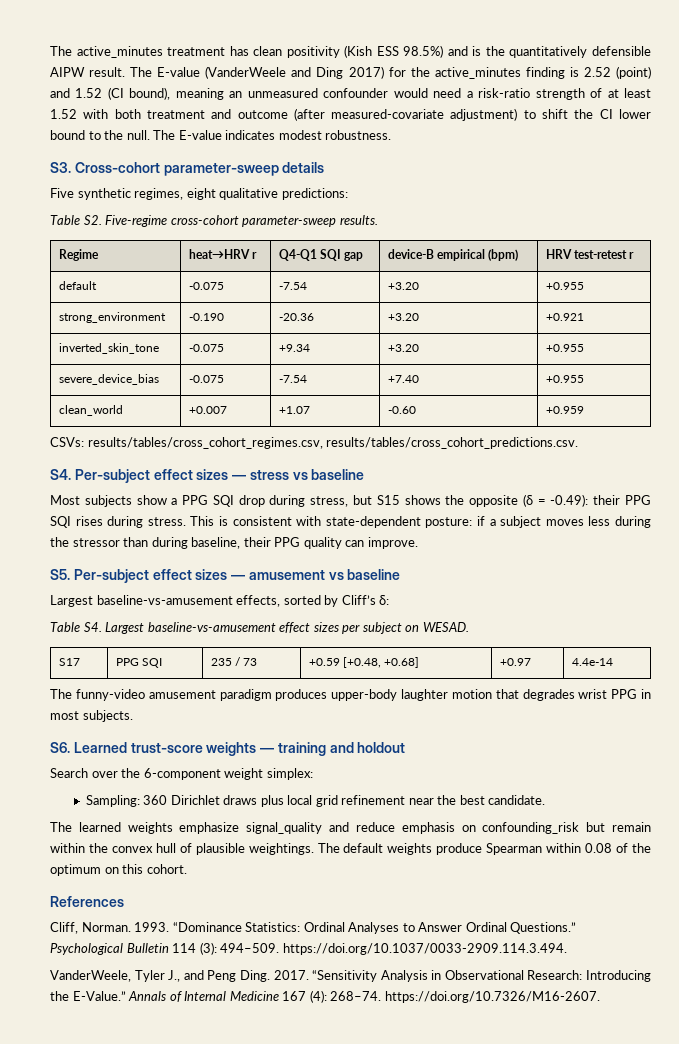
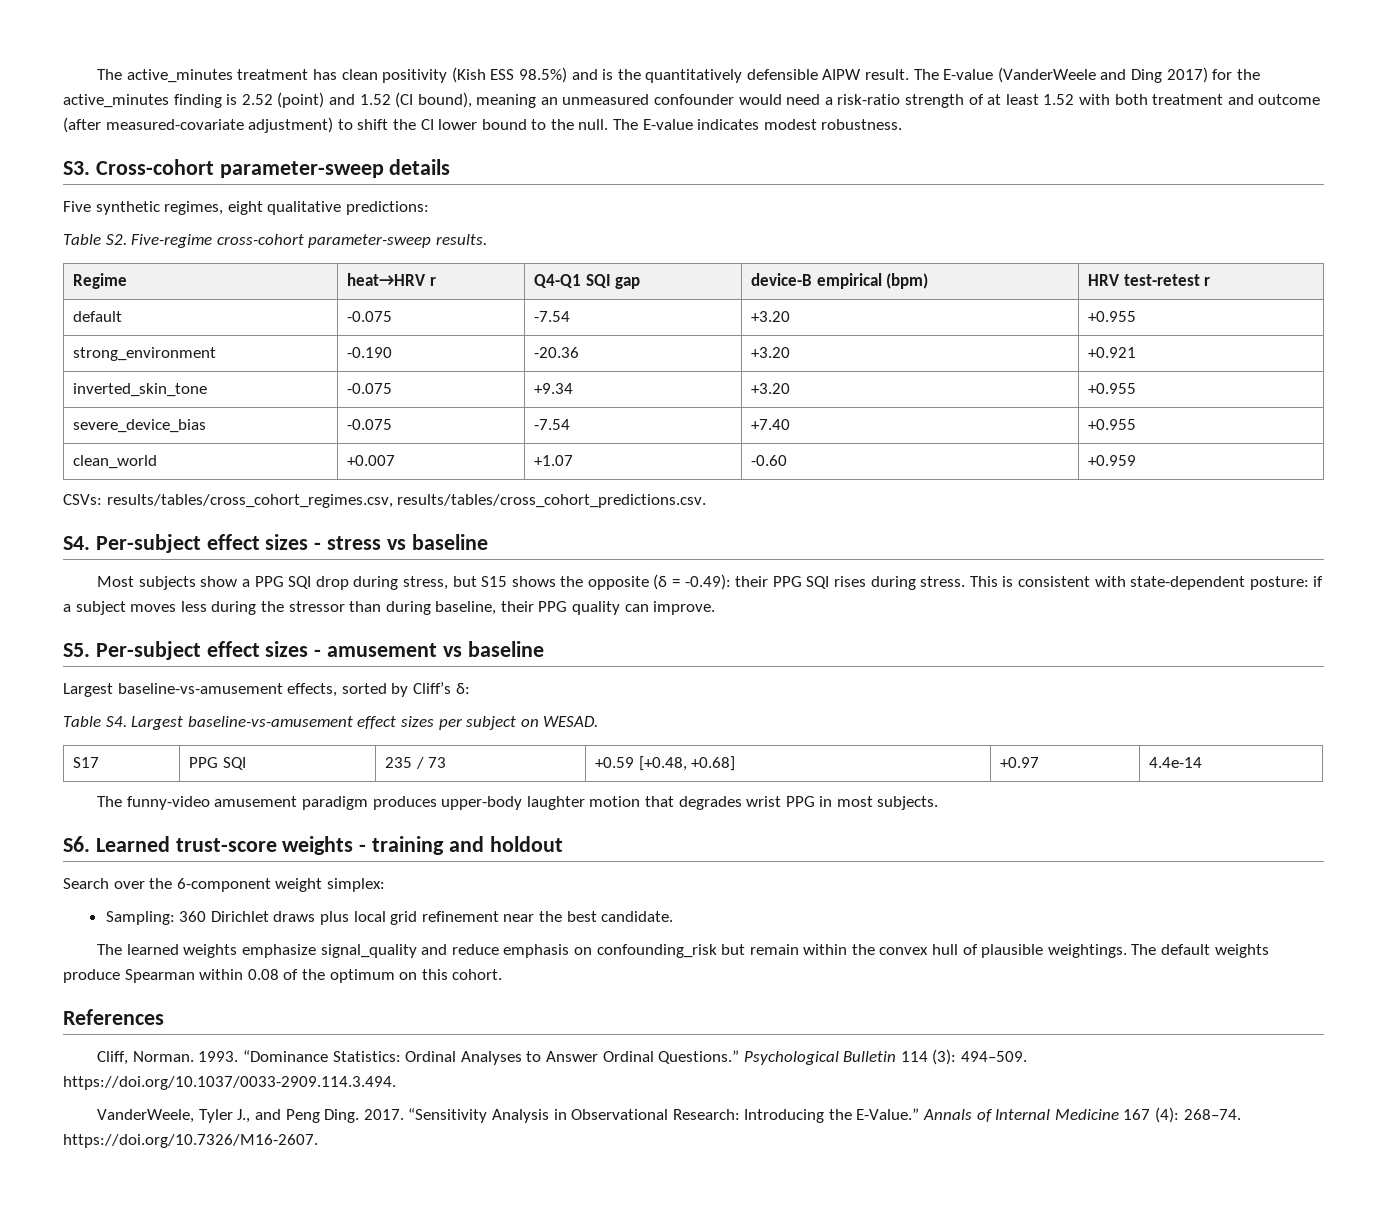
[232,475,247,480] — -> [314,542,322,550] -
[231,575,246,580] — -> [314,649,322,657] -
[260,748,275,753] — -> [359,844,367,852] -

